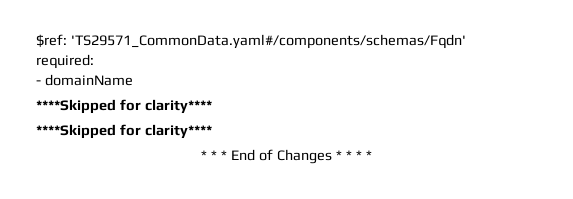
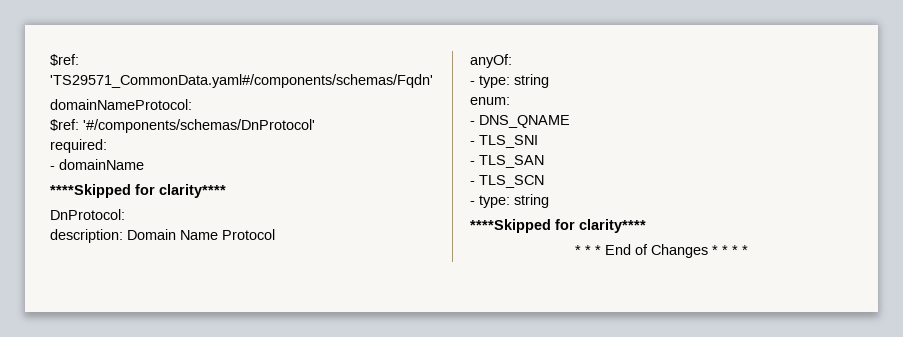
(466, 41) none -> [50,99,192,110] [50,119,315,133] // domainNameProtocol: // $ref: '#/components/schemas/DnProtocol'
(212, 106) none -> [50,209,125,220] [50,229,275,243] [470,54,512,68] [470,74,549,88] [470,97,510,105] [470,115,570,128] [470,135,538,148] [470,155,544,168] [470,175,544,188] [470,194,549,208] // DnProtocol: // description: Domain Name Protocol // anyOf: // - type: string // enum: // - DNS_QNAME // - TLS_SNI // - TLS_SAN // - TLS_SCN // - type: string

